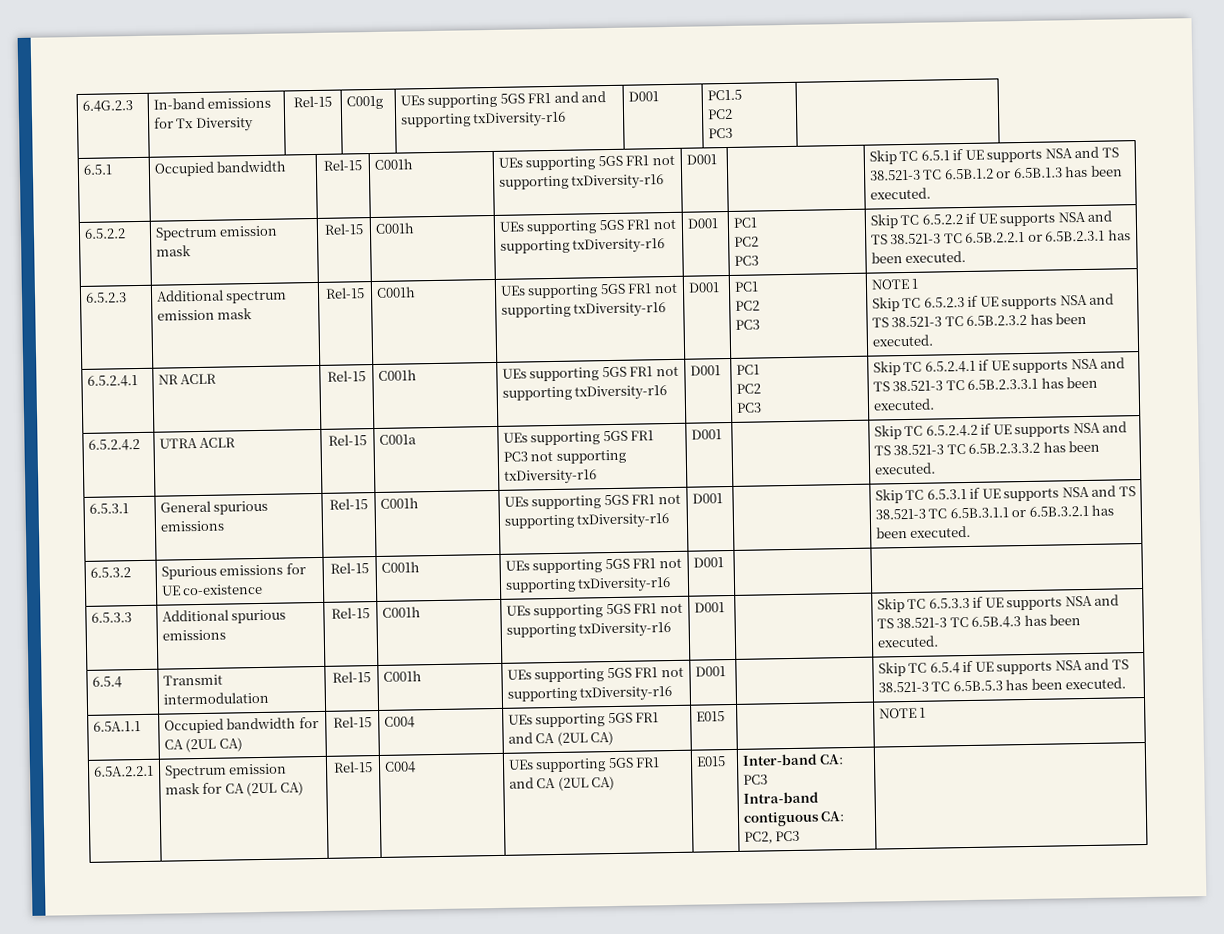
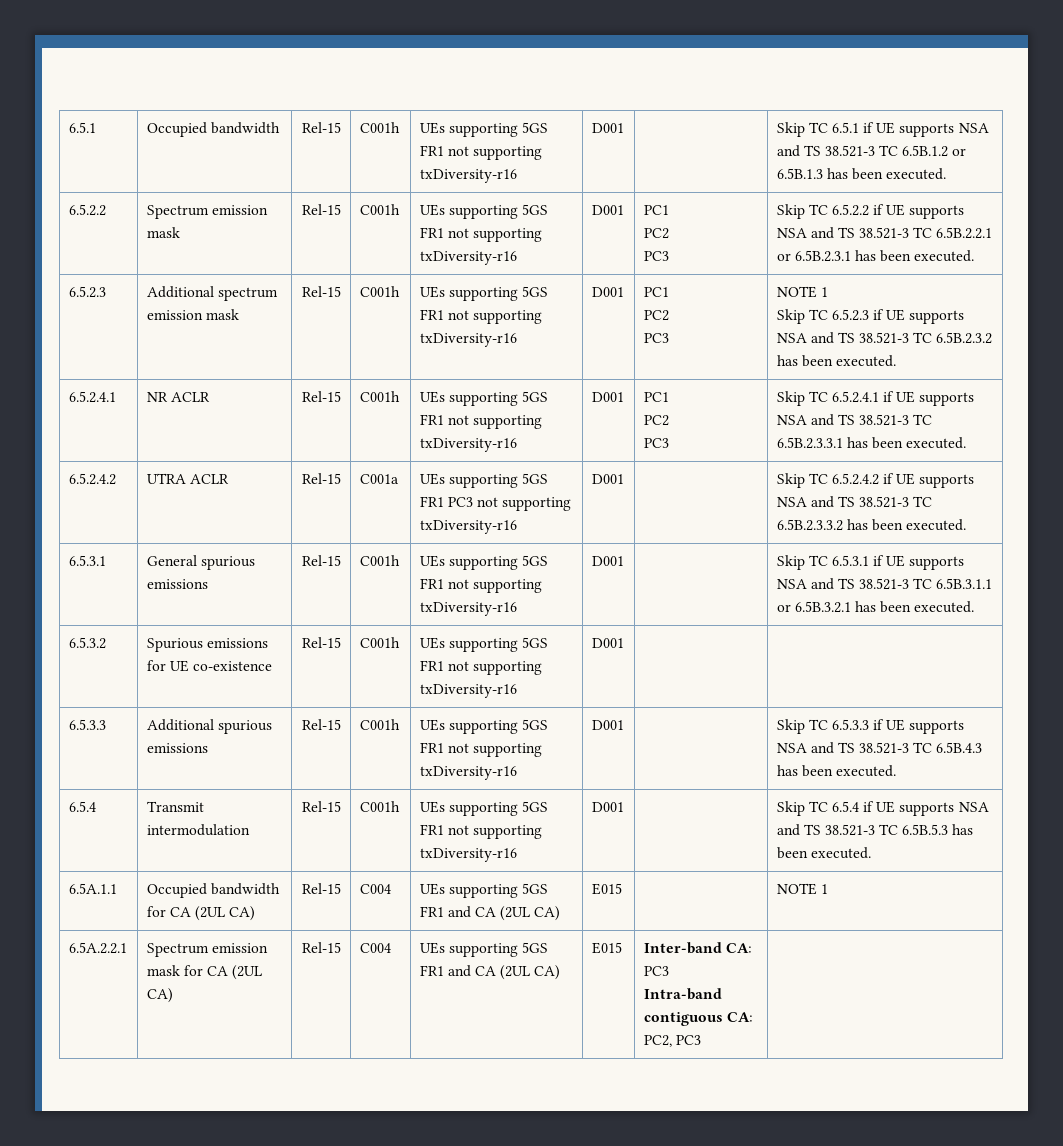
[81,100,133,112] [152,97,272,110] [153,117,254,133] [293,95,332,108] [345,95,383,110] [399,91,607,109] [400,111,567,128] [627,91,659,102] [706,89,742,101] [706,108,733,120] [707,127,733,139] 6.4G.2.3 | In-band emissions for Tx Diversity | Rel-15 | C001g | UEs supporting 5GS FR1 and and supporting txDiversity-r16 | D001 | PC1.5 // PC2 // PC3 | // -> (68, 127) none

